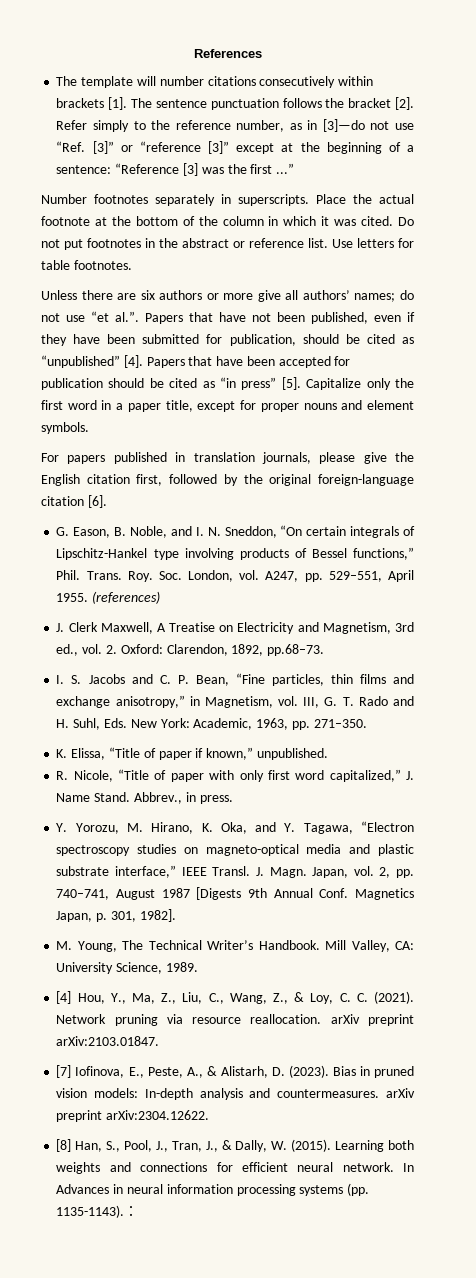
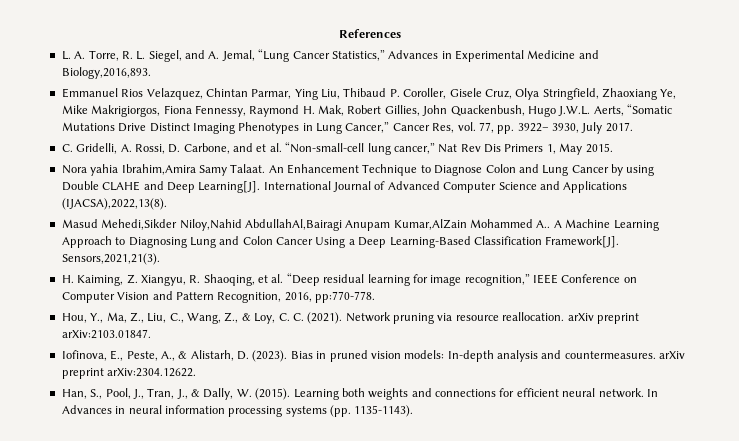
[56,76,374,88] [56,97,414,110] [56,119,414,132] [56,141,415,154] [56,163,295,176] [41,194,414,206] [41,216,414,226] [41,238,414,250] [41,260,132,270] [41,290,414,302] [41,311,415,324] [41,334,414,346] [41,355,351,368] [41,377,414,390] [41,400,414,412] [41,422,89,434] [41,452,414,464] [41,474,415,486] [41,495,107,508] [56,525,415,538] [56,547,414,560] [56,570,415,582] [56,591,161,604] [56,622,415,634] [56,644,325,656] [56,673,415,686] [56,695,415,708] [56,718,367,730] [56,747,328,760] [56,769,415,782] [56,792,233,804] [56,821,415,834] [56,844,414,856] [56,865,414,878] [56,887,414,900] [56,909,176,922] [56,940,414,952] [56,962,198,974] [56,991,72,1004] The template will number citations consecutively within brackets [1]. The sentence punctuation follows the bracket [2]. Refer simply to the reference number, as in [3]—do not use “Ref. [3]” or “reference [3]” except at the beginning of a sentence: “Reference [3] was the first ...” // Number footnotes separately in superscripts. Place the actual footnote at the bottom of the column in which it was cited. Do not put footnotes in the abstract or reference list. Use letters for table footnotes. // Unless there are six authors or more give all authors’ names; do not use “et al.”. Papers that have not been published, even if they have been submitted for publication, should be cited as “unpublished” [4]. Papers that have been accepted for publication should be cited as “in press” [5]. Capitalize only the first word in a paper title, except for proper nouns and element symbols. // For papers published in translation journals, please give the English citation first, followed by the original foreign-language citation [6]. // G. Eason, B. Noble, and I. N. Sneddon, “On certain integrals of Lipschitz-Hankel type involving products of Bessel functions,” Phil. Trans. Roy. Soc. London, vol. A247, pp. 529–551, April 1955. (references) // J. Clerk Maxwell, A Treatise on Electricity and Magnetism, 3rd ed., vol. 2. Oxford: Clarendon, 1892, pp.68–73. // I. S. Jacobs and C. P. Bean, “Fine particles, thin films and exchange anisotropy,” in Magnetism, vol. III, G. T. Rado and H. Suhl, Eds. New York: Academic, 1963, pp. 271–350. // K. Elissa, “Title of paper if known,” unpublished. // R. Nicole, “Title of paper with only first word capitalized,” J. Name Stand. Abbrev., in press. // Y. Yorozu, M. Hirano, K. Oka, and Y. Tagawa, “Electron spectroscopy studies on magneto-optical media and plastic substrate interface,” IEEE Transl. J. Magn. Japan, vol. 2, pp. 740–741, August 1987 [Digests 9th Annual Conf. Magnetics Japan, p. 301, 1982]. // M. Young, The Technical Writer’s Handbook. Mill Valley, CA: University Science, 1989. // [4] -> [61,49,599,62] [61,67,151,79] [61,88,677,100] [61,104,672,117] [61,122,633,134] [61,142,613,155] [61,164,655,176] [61,181,628,193] [61,198,167,210] [61,219,659,231] [61,236,620,248] [61,253,160,265] [61,273,637,286] [61,291,375,303] L. A. Torre, R. L. Siegel, and A. Jemal, “Lung Cancer Statistics,” Advances in Experimental Medicine and Biology,2016,893. // Emmanuel Rios Velazquez, Chintan Parmar, Ying Liu, Thibaud P. Coroller, Gisele Cruz, Olya Stringfield, Zhaoxiang Ye, Mike Makrigiorgos, Fiona Fennessy, Raymond H. Mak, Robert Gillies, John Quackenbush, Hugo J.W.L. Aerts, “Somatic Mutations Drive Distinct Imaging Phenotypes in Lung Cancer,” Cancer Res, vol. 77, pp. 3922– 3930, July 2017. // C. Gridelli, A. Rossi, D. Carbone, and et al. “Non-small-cell lung cancer,” Nat Rev Dis Primers 1, May 2015. // Nora yahia Ibrahim,Amira Samy Talaat. An Enhancement Technique to Diagnose Colon and Lung Cancer by using Double CLAHE and Deep Learning[J]. International Journal of Advanced Computer Science and Applications (IJACSA),2022,13(8). // Masud Mehedi,Sikder Niloy,Nahid AbdullahAl,Bairagi Anupam Kumar,AlZain Mohammed A.. A Machine Learning Approach to Diagnosing Lung and Colon Cancer Using a Deep Learning-Based Classification Framework[J]. Sensors,2021,21(3). // H. Kaiming, Z. Xiangyu, R. Shaoqing, et al. “Deep residual learning for image recognition,” IEEE Conference on Computer Vision and Pattern Recognition, 2016, pp:770-778. //
[56,1065,72,1078] [7] -> (151, 334) none
[56,1139,72,1152] [8] -> (197, 372) none
[124,1206,139,1216] ： -> (414, 411) none

